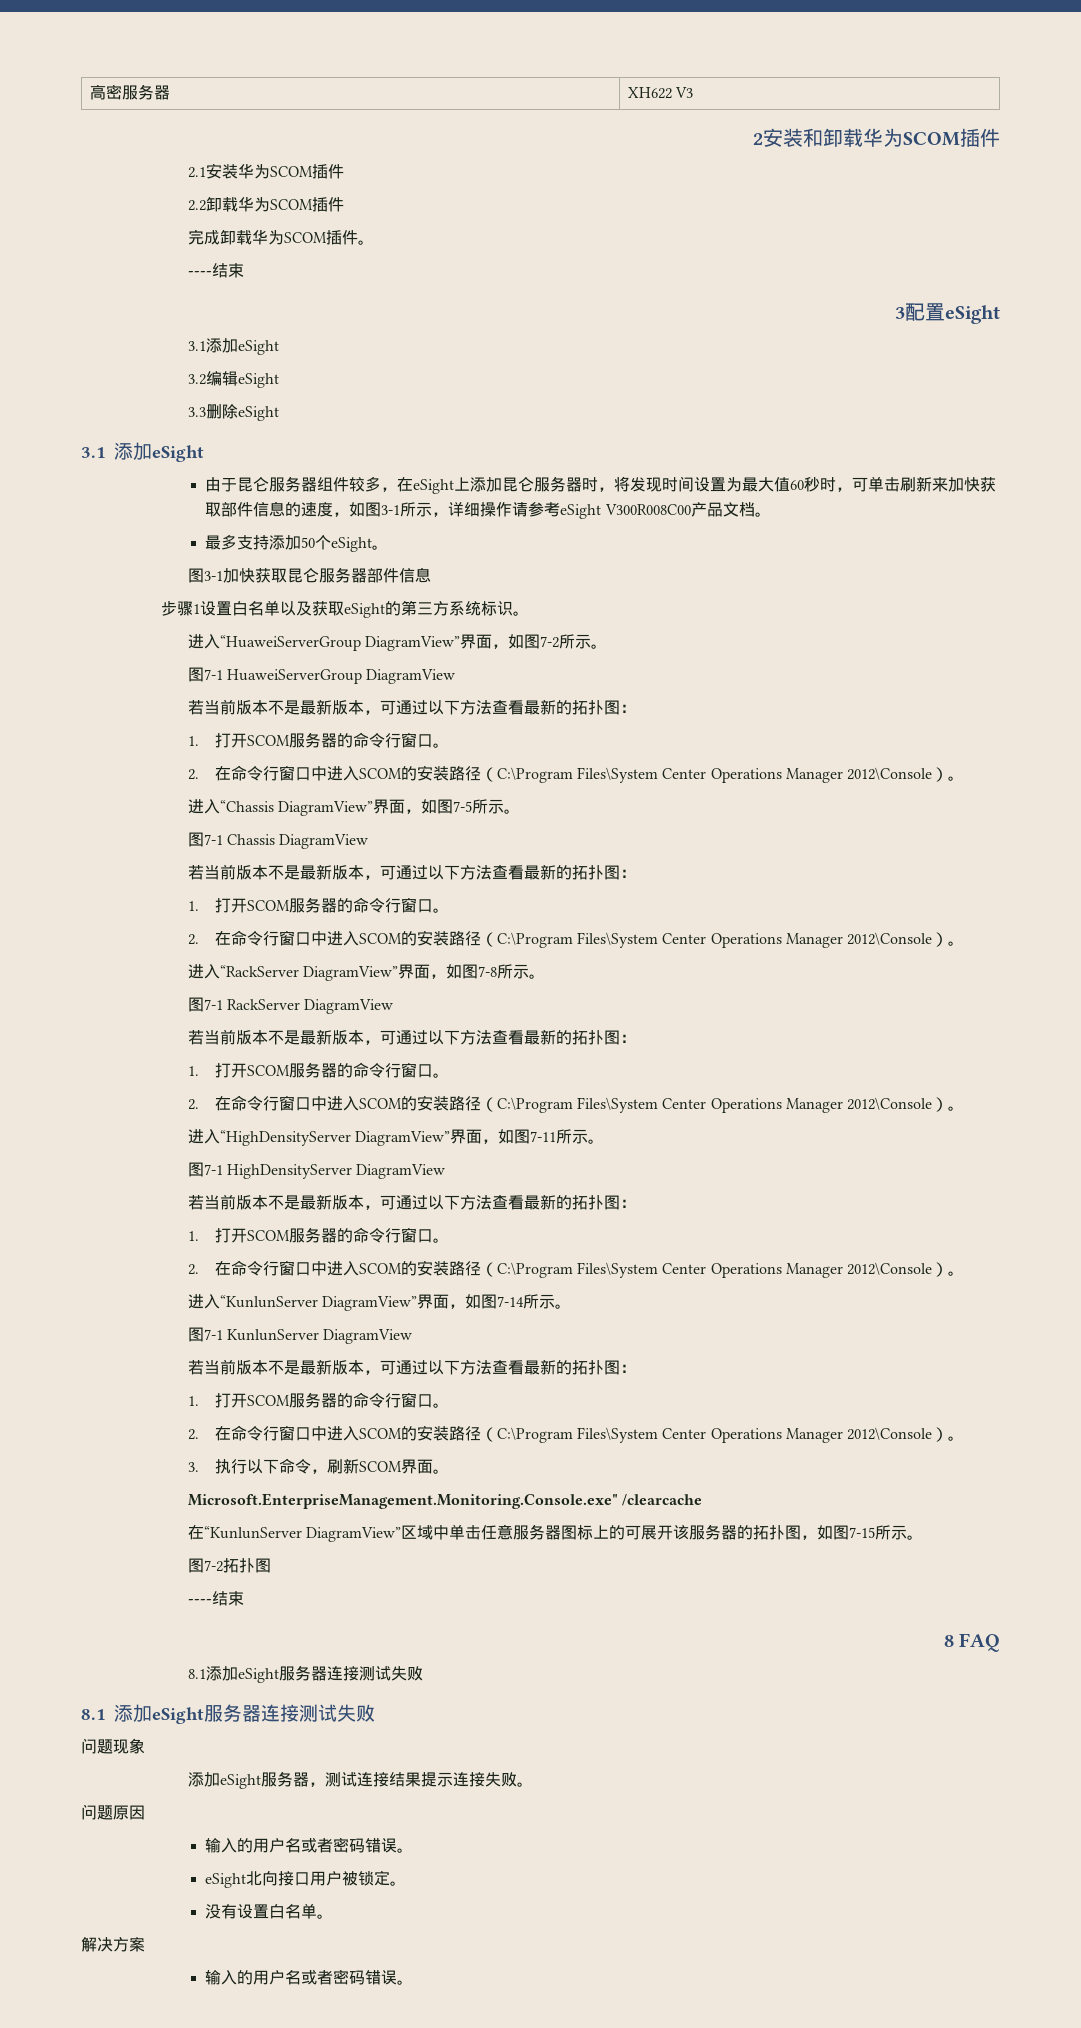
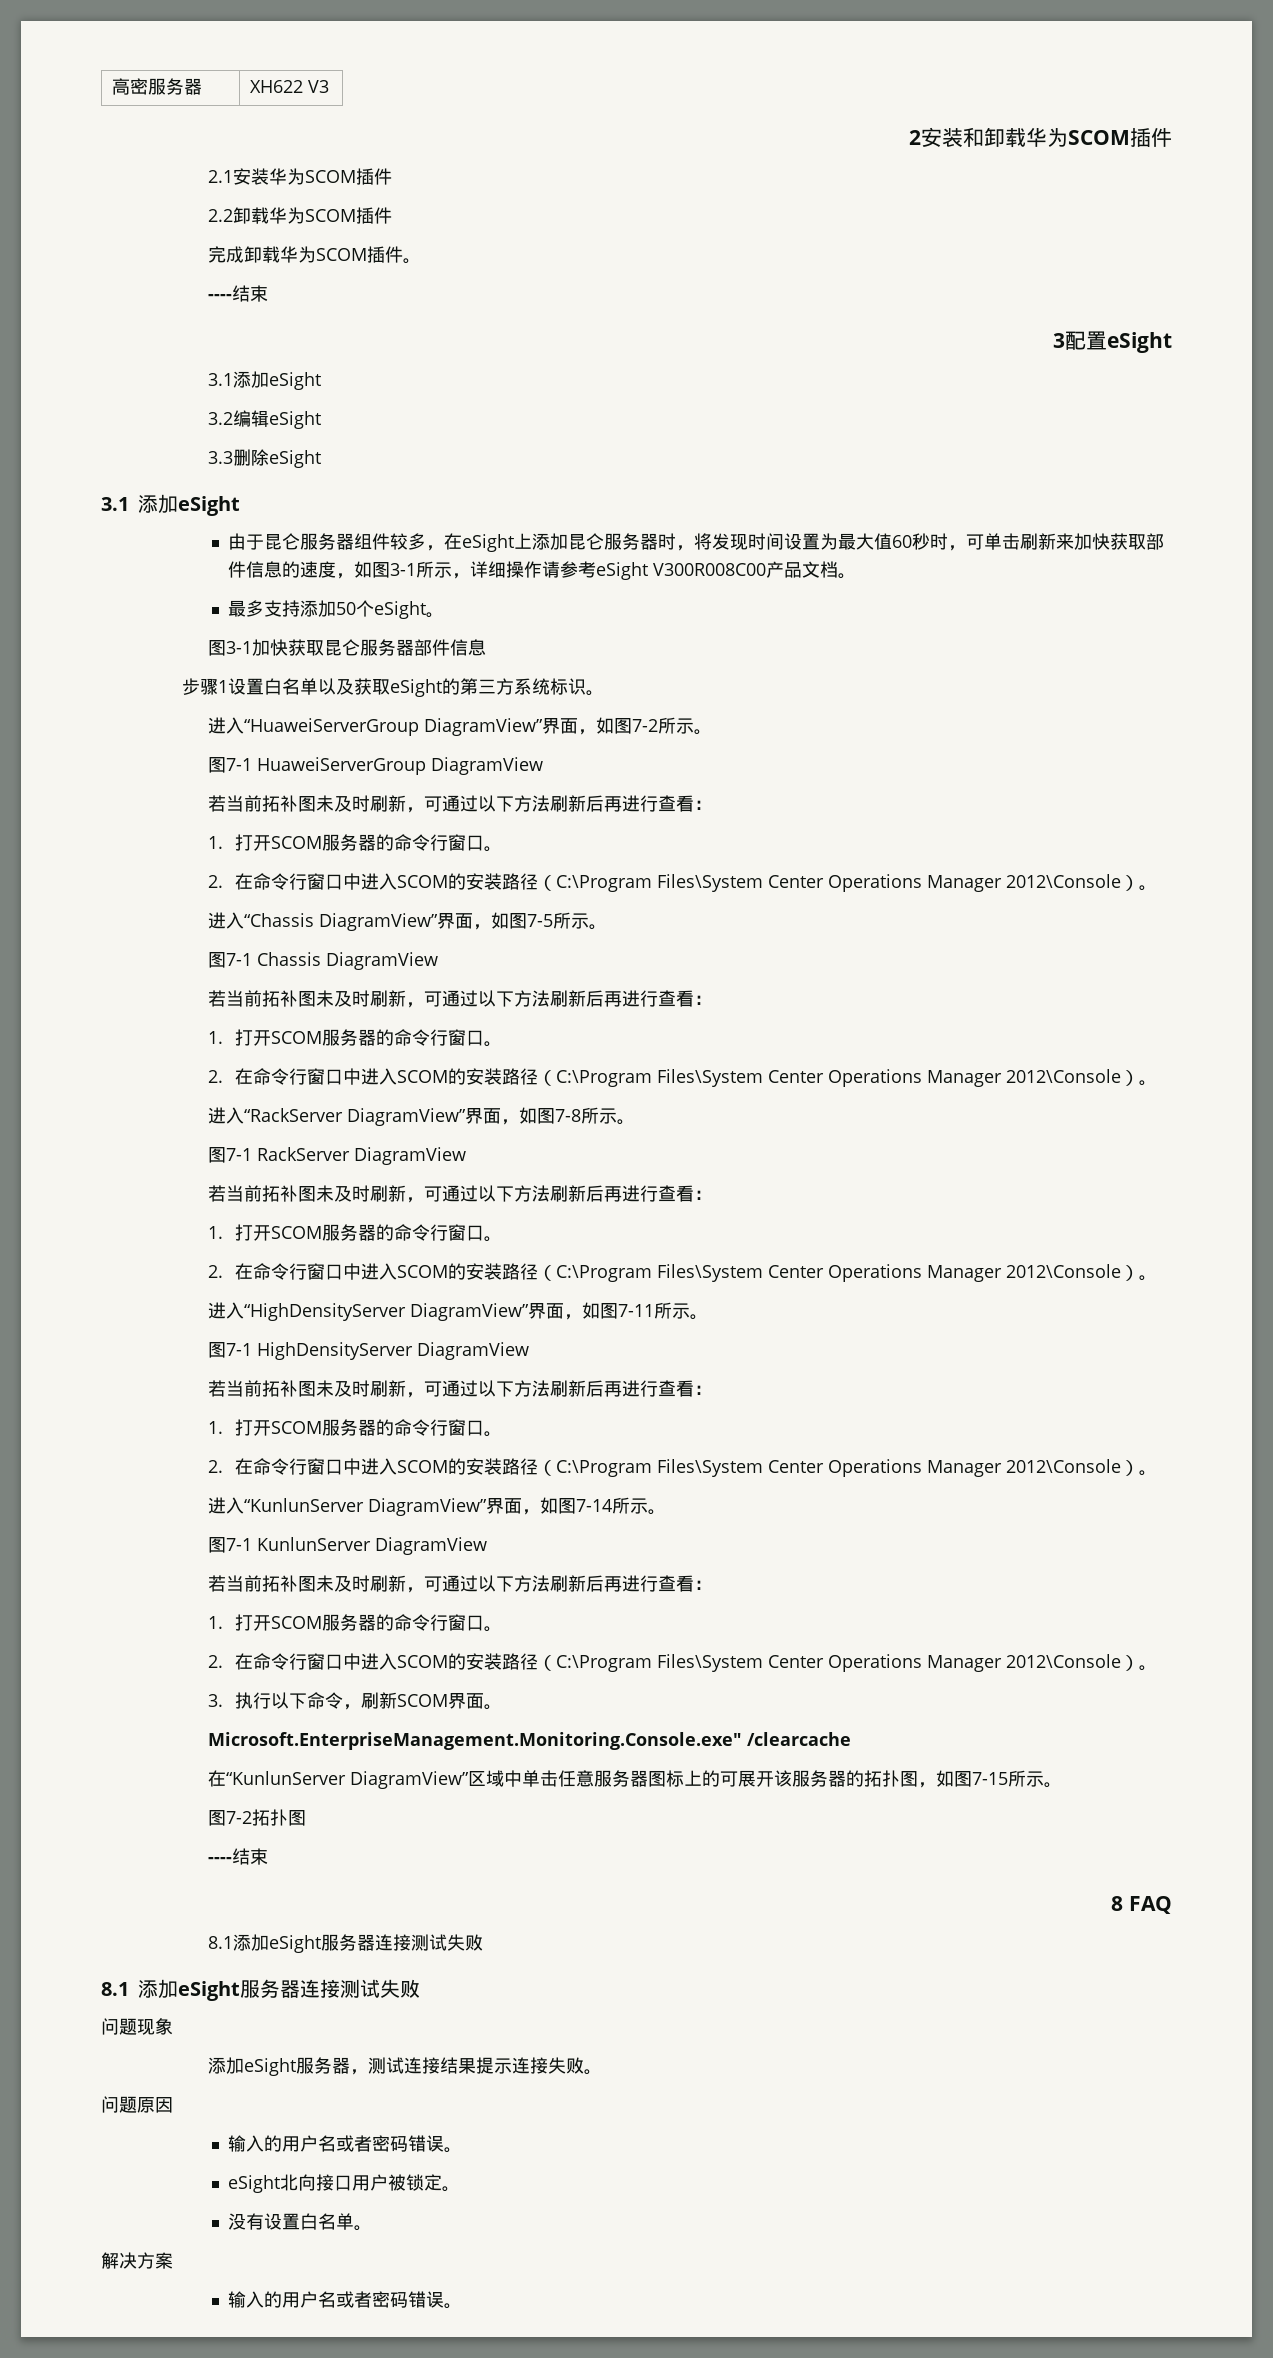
[235,699,620,715] 版本不是最新版本，可通过以下方法查看最新的拓扑图 -> [262,795,695,813] 拓补图未及时刷新，可通过以下方法刷新后再进行查看
[235,864,620,880] 版本不是最新版本，可通过以下方法查看最新的拓扑图 -> [262,990,695,1008] 拓补图未及时刷新，可通过以下方法刷新后再进行查看
[235,1029,620,1045] 版本不是最新版本，可通过以下方法查看最新的拓扑图 -> [262,1185,695,1203] 拓补图未及时刷新，可通过以下方法刷新后再进行查看
[235,1194,620,1210] 版本不是最新版本，可通过以下方法查看最新的拓扑图 -> [262,1380,695,1398] 拓补图未及时刷新，可通过以下方法刷新后再进行查看
[235,1359,620,1375] 版本不是最新版本，可通过以下方法查看最新的拓扑图 -> [262,1575,695,1593] 拓补图未及时刷新，可通过以下方法刷新后再进行查看

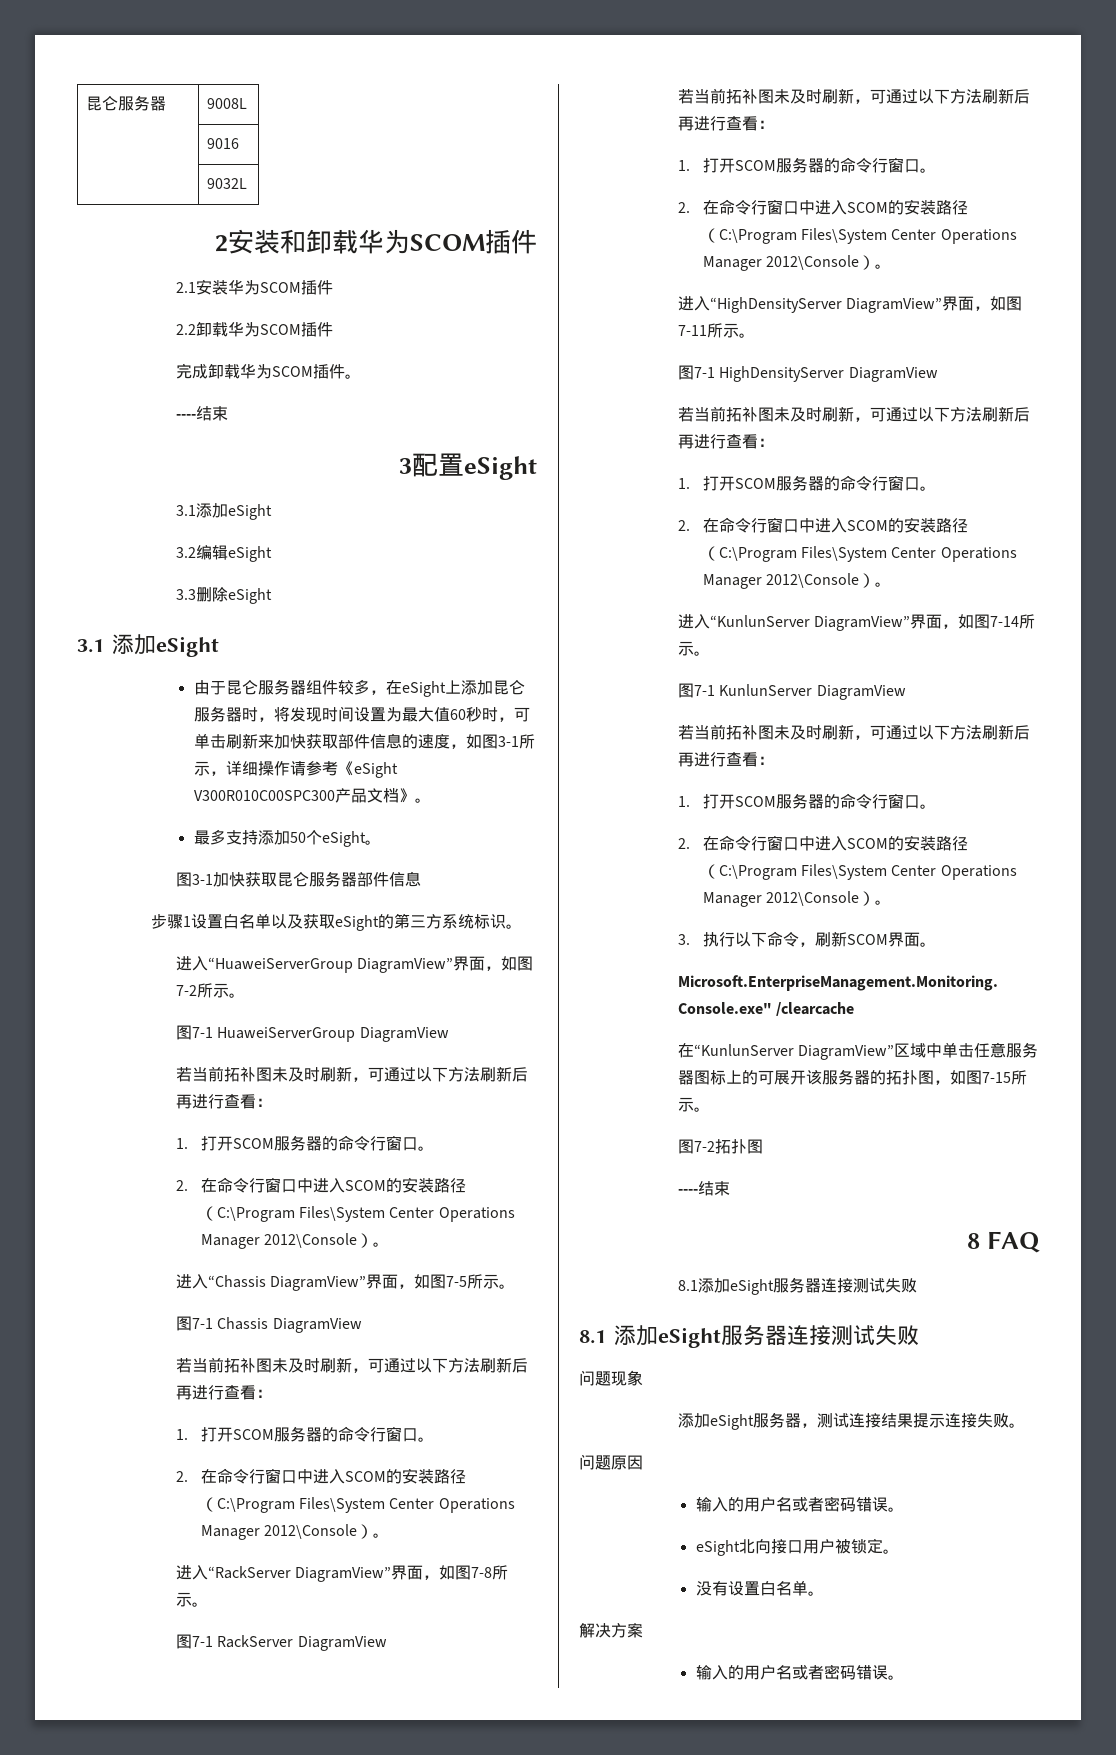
[111,78,148,95] 高密 -> [86,96,119,111] 昆仑
[249,80,329,93] XH622 V3 -> [207,98,248,109] [207,138,240,149] [207,178,248,189] 9008L // | 9016 // | 9032L
[596,562,767,580] eSight V300R008C00 -> [337,761,398,778] [193,790,335,801] 《eSight V300R010C00SPC300
(839, 569) none -> [398,788,415,803] 》

